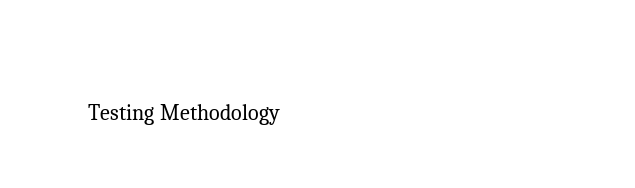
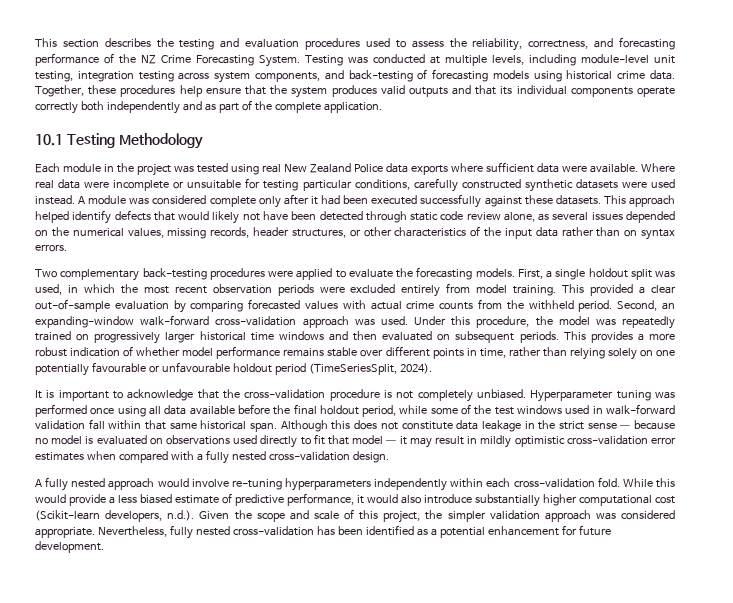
[88,104,280,125] Testing Methodology -> [35,37,676,51] [35,53,675,67] [35,69,676,83] [35,85,675,98] [35,100,382,114] [35,133,203,149] [35,162,675,176] [35,178,676,192] [35,194,676,208] [35,210,675,224] [35,226,675,240] [35,244,67,252] [35,267,675,281] [35,283,677,297] [35,299,675,313] [35,315,676,329] [35,331,675,344] [35,346,675,360] [35,362,432,376] [35,389,675,402] [35,404,675,417] [35,419,676,432] [35,434,676,448] [35,450,389,464] [35,477,675,491] [35,493,675,507] [35,509,675,523] [35,525,611,539] [35,541,104,553] This section describes the testing and evaluation procedures used to assess the reliability, correctness, and forecasting performance of the NZ Crime Forecasting System. Testing was conducted at multiple levels, including module-level unit testing, integration testing across system components, and back-testing of forecasting models using historical crime data. Together, these procedures help ensure that the system produces valid outputs and that its individual components operate correctly both independently and as part of the complete application. // 10.1 Testing Methodology // Each module in the project was tested using real New Zealand Police data exports where sufficient data were available. Where real data were incomplete or unsuitable for testing particular conditions, carefully constructed synthetic datasets were used instead. A module was considered complete only after it had been executed successfully against these datasets. This approach helped identify defects that would likely not have been detected through static code review alone, as several issues depended on the numerical values, missing records, header structures, or other characteristics of the input data rather than on syntax errors. // Two complementary back-testing procedures were applied to evaluate the forecasting models. First, a single holdout split was used, in which the most recent observation periods were excluded entirely from model training. This provided a clear out-of-sample evaluation by comparing forecasted values with actual crime counts from the withheld period. Second, an expanding-window walk-forward cross-validation approach was used. Under this procedure, the model was repeatedly trained on progressively larger historical time windows and then evaluated on subsequent periods. This provides a more robust indication of whether model performance remains stable over different points in time, rather than relying solely on one potentially favourable or unfavourable holdout period (TimeSeriesSplit, 2024). // It is important to acknowledge that the cross-validation procedure is not completely unbiased. Hyperparameter tuning was performed once using all data available before the final holdout period, while some of the test windows used in walk-forward validation fall within that same historical span. Although this does not constitute data leakage in the strict sense — because no model is evaluated on observations used directly to fit that model — it may result in mildly optimistic cross-validation error estimates when compared with a fully nested cross-validation design. // A fully nested approach would involve re-tuning hyperparameters independently within each cross-validation fold. While this would provide a less biased estimate of predictive performance, it would also introduce substantially higher computational cost (Scikit-learn developers, n.d.). Given the scope and scale of this project, the simpler validation approach was considered appropriate. Nevertheless, fully nested cross-validation has been identified as a potential enhancement for future development.

